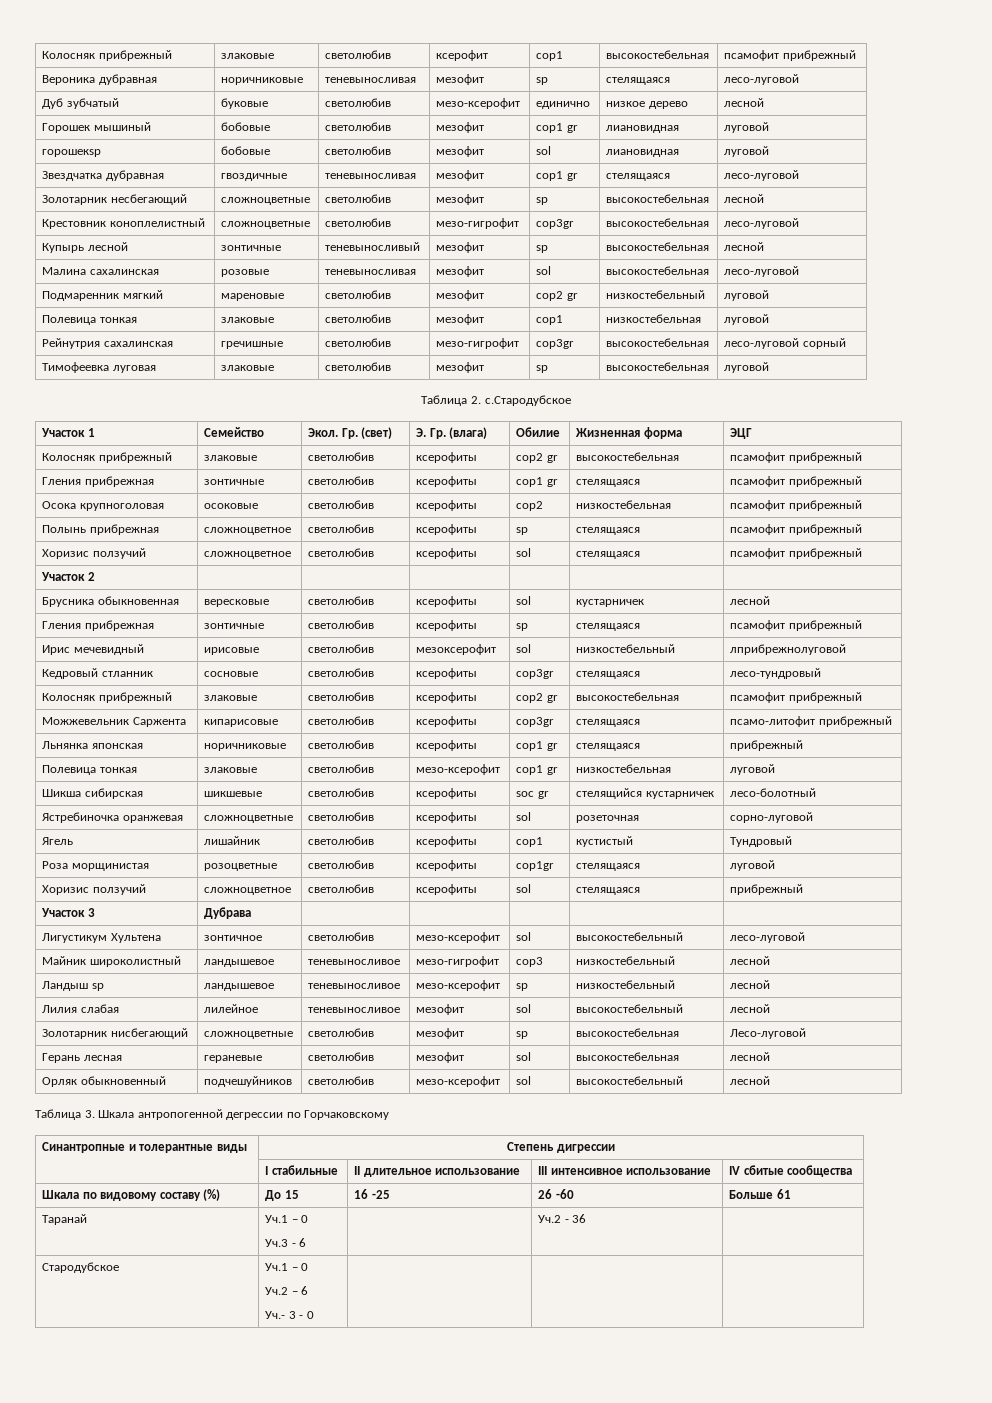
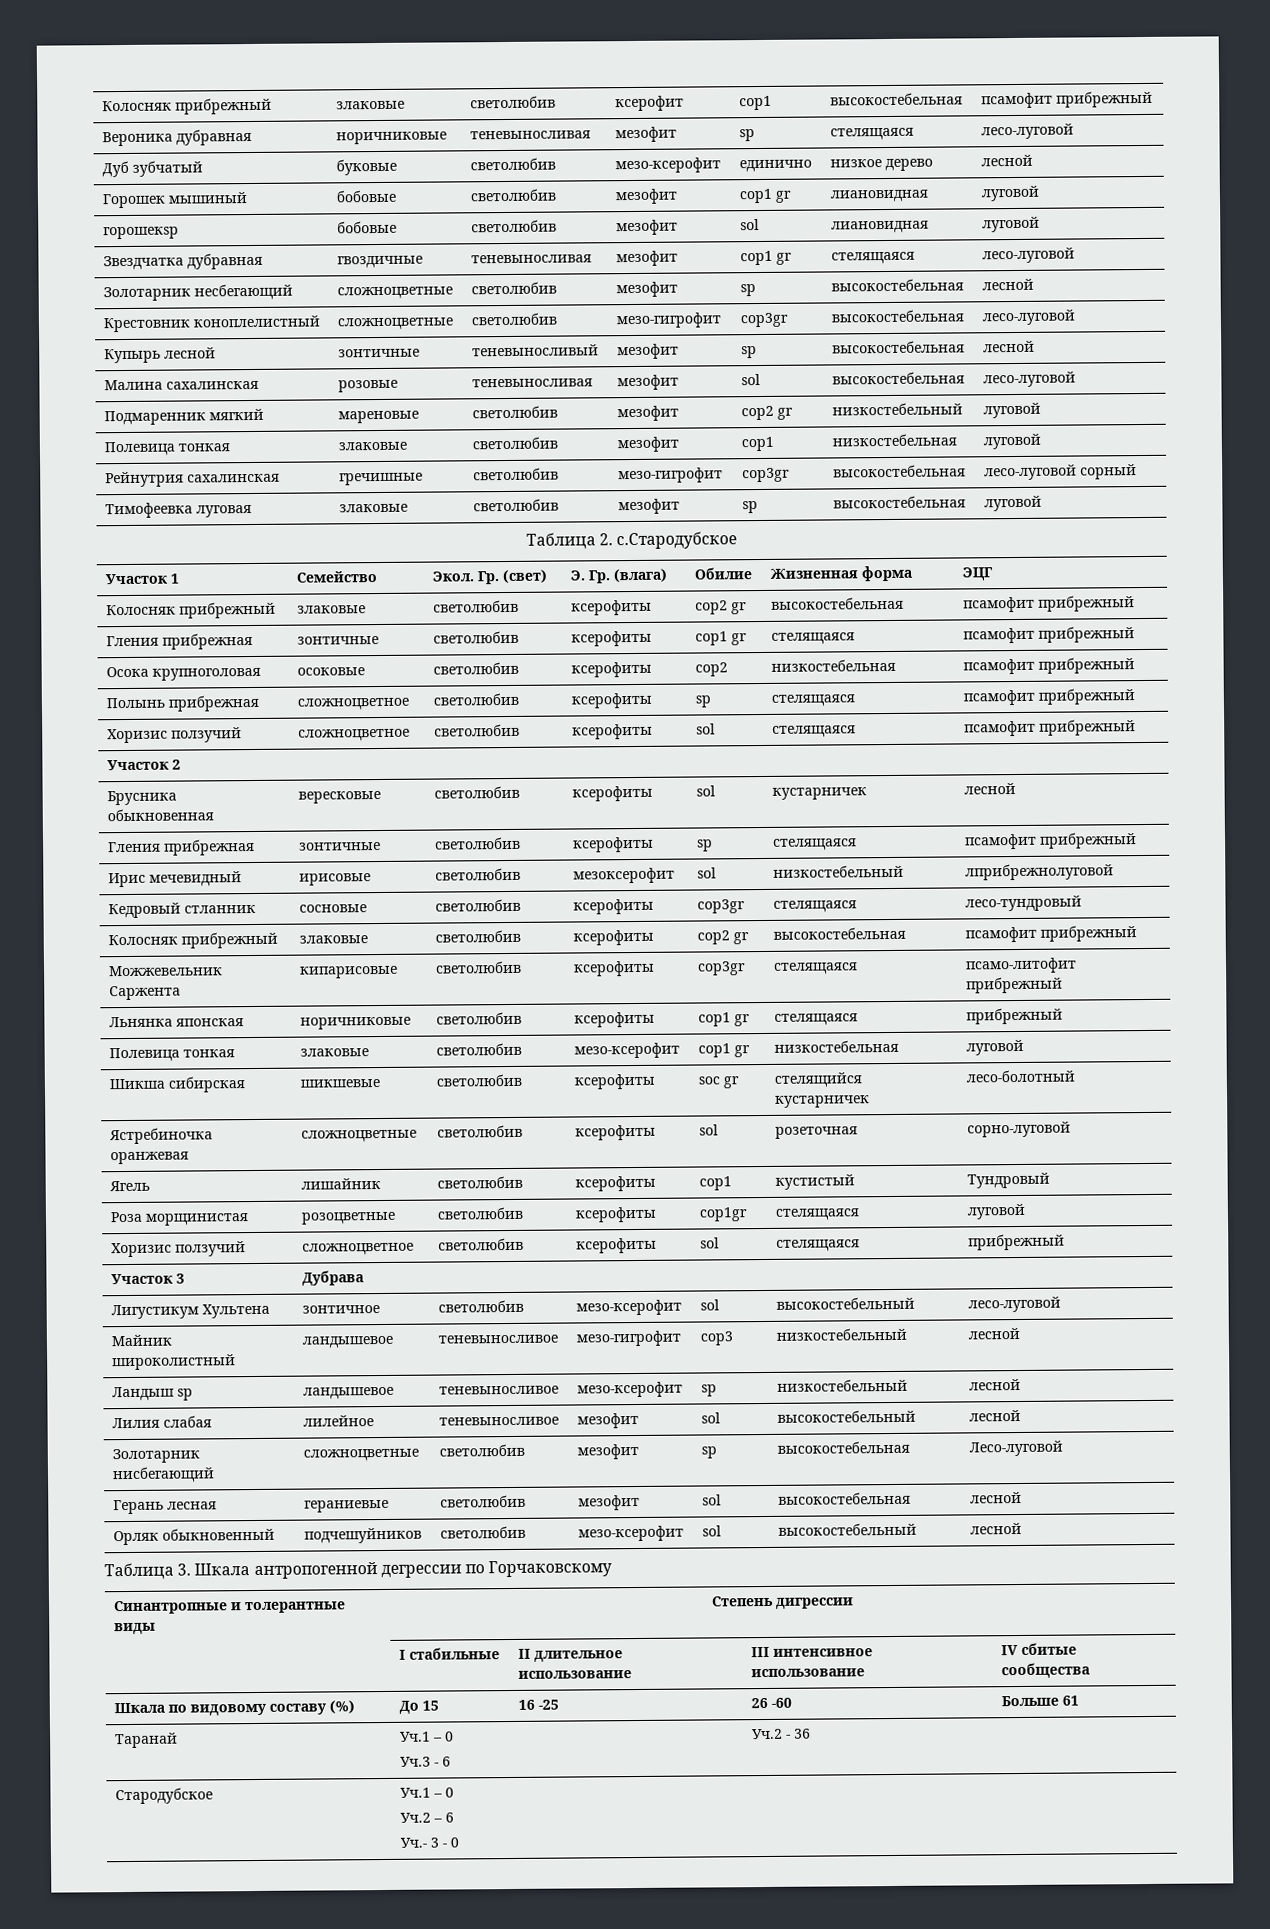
[204,1055,263,1063] гераневые -> [304,1499,390,1513] гераниевые

